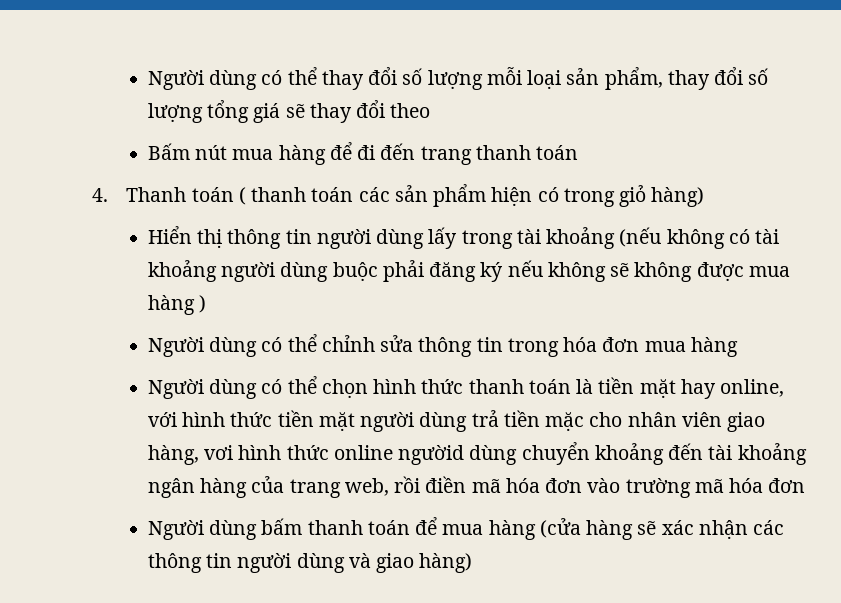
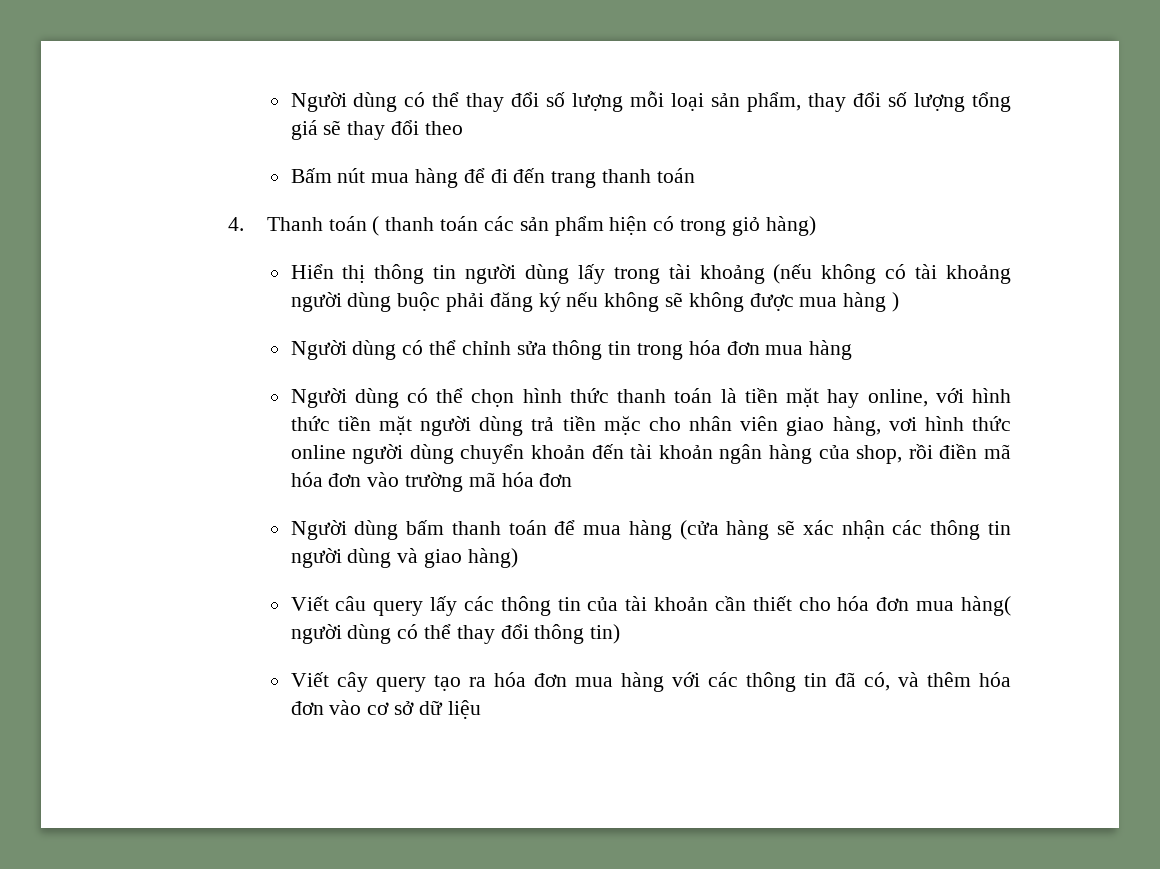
[398,445,465,465] ngườid -> [352,444,404,464] người
[594,443,664,465] khoảng -> [530,445,585,459] khoản
[737,443,807,465] khoảng -> [658,445,713,459] khoản
[289,478,389,498] trang web, -> [856,445,903,464] shop,
(473, 563) none -> [290,596,1011,616] [290,624,621,644] [290,672,1011,692] [290,700,481,719] // Viết câu query lấy các thông tin của tài khoản cần thiết cho hóa đơn mua hàng( người dùng có thể thay đổi thông tin) // Viết cây query tạo ra hóa đơn mua hàng với các thông tin đã có, và thêm hóa đơn vào cơ sở dữ liệu

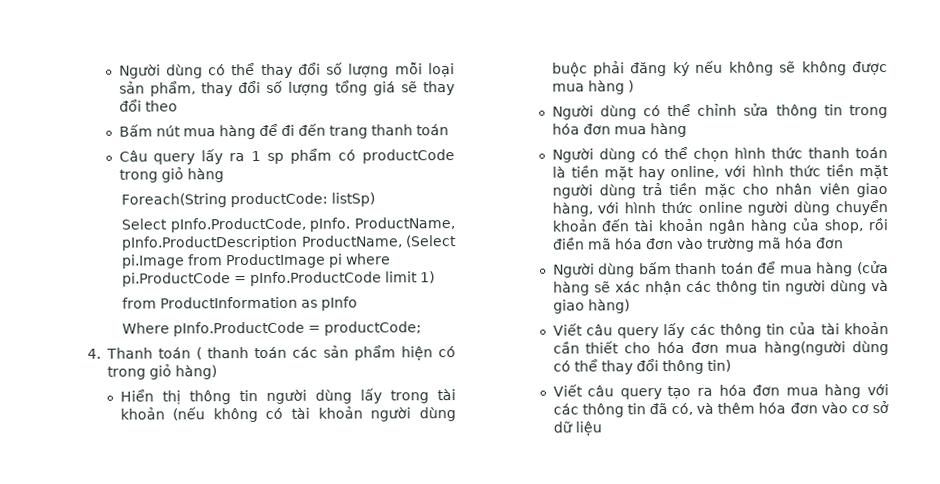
(695, 175) none -> [118,148,456,165] [118,167,224,183] [121,192,376,208] [121,217,455,233] [121,235,458,251] [122,253,392,269] [122,271,436,287] [122,296,359,311] [122,321,423,337] // Câu query lấy ra 1 sp phẩm có productCode trong giỏ hàng // Foreach(String productCode: listSp) // Select pInfo.ProductCode, pInfo. ProductName, pInfo.ProductDescription ProductName, (Select pi.Image from ProductImage pi where pi.ProductCode = pInfo.ProductCode limit 1) // from ProductInformation as pInfo // Where pInfo.ProductCode = productCode;
[699,265,765,284] khoảng -> [119,407,165,420] khoản
[945,265,1011,284] khoảng -> [317,406,363,419] khoản
[888,417,917,431] vơi -> [597,202,620,214] với
[961,596,1011,616] [290,624,342,644] hàng( người -> [764,341,847,356] hàng(người
[336,672,368,692] cây -> [587,385,615,397] câu

